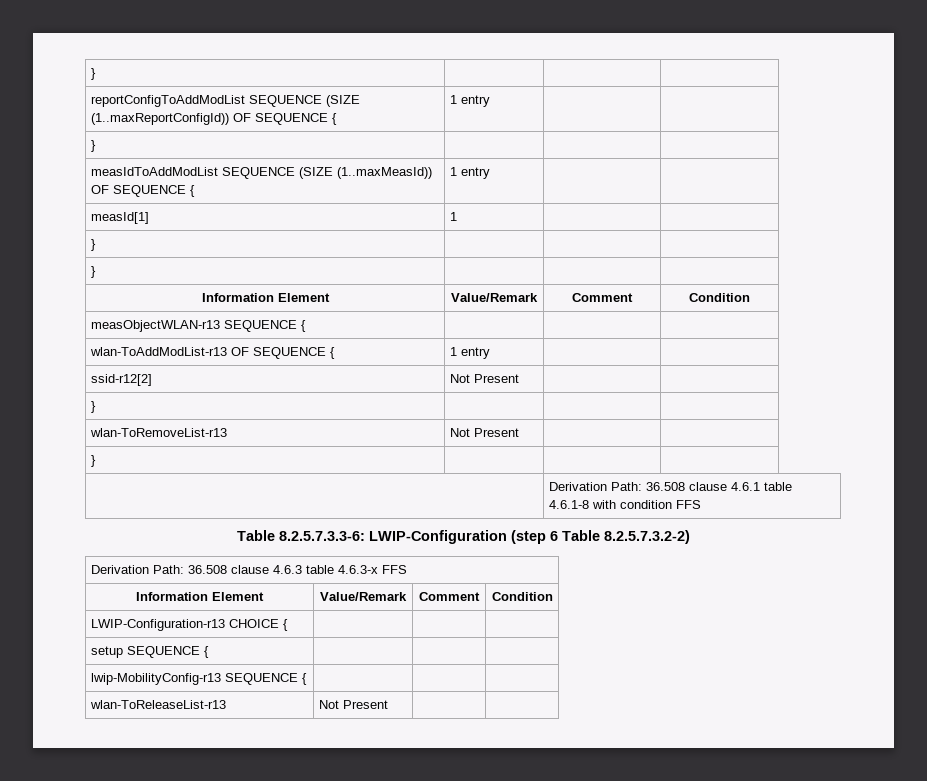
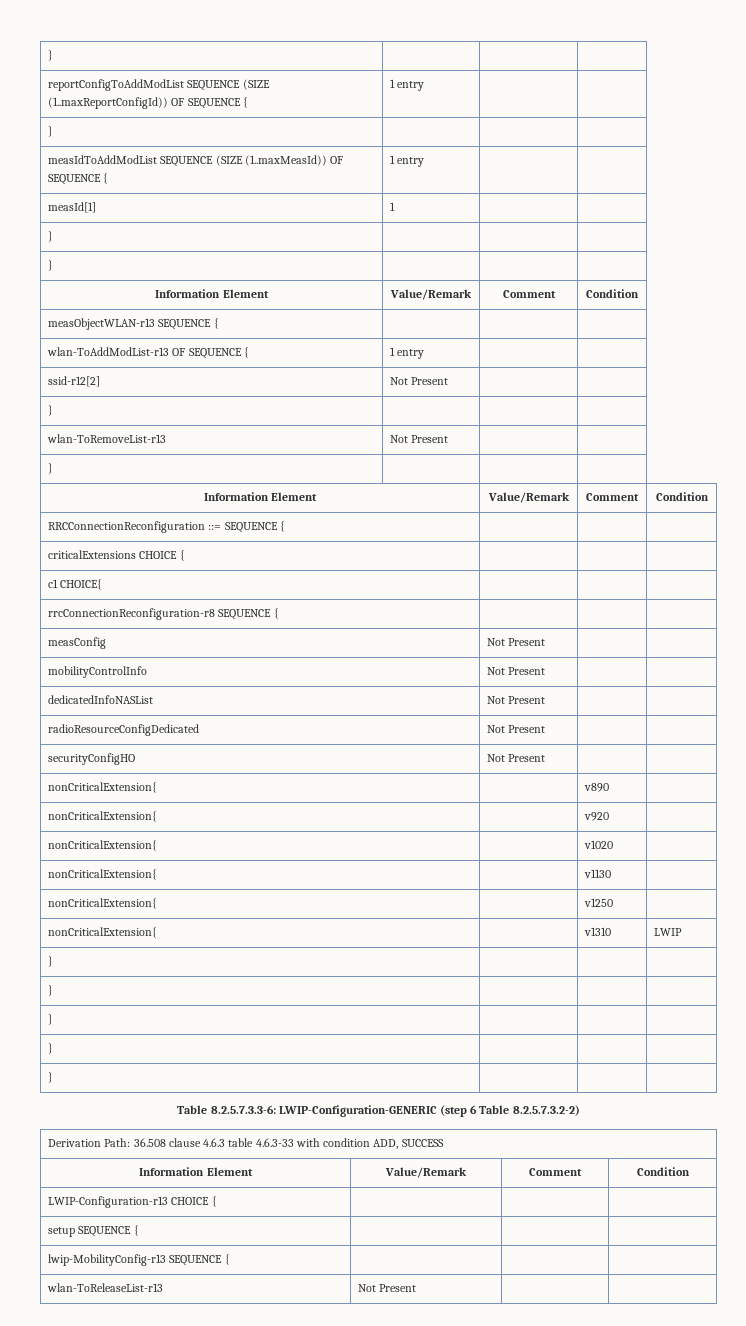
[548,482,792,491] [548,500,701,509] | Derivation Path: 36.508 clause 4.6.1 table 4.6.1-8 with condition FFS -> [203,492,318,501] [487,492,570,503] [586,493,639,501] [655,492,709,501] [48,521,285,533] [48,550,185,561] [48,579,103,590] [48,608,279,620] [48,637,107,649] [487,638,546,646] [48,666,148,678] [487,667,546,675] [48,695,154,704] [487,696,546,704] [48,724,200,736] [487,725,546,733] [48,753,136,765] [487,754,546,762] [48,782,158,793] [584,783,610,792] [48,811,158,822] [584,812,610,821] [48,840,158,851] [584,840,614,849] [48,869,158,880] [584,869,612,878] [48,898,158,909] [584,898,614,907] [48,927,158,938] [584,927,612,936] [654,928,683,936] [48,956,54,967] [48,985,54,996] [48,1014,54,1025] [48,1043,54,1054] [48,1072,54,1083] Information Element | Value/Remark | Comment | Condition // RRCConnectionReconfiguration ::= SEQUENCE { | | | // criticalExtensions CHOICE { | | | // c1 CHOICE{ | | | // rrcConnectionReconfiguration-r8 SEQUENCE { | | | // measConfig | Not Present | | // mobilityControlInfo | Not Present | | // dedicatedInfoNASList | Not Present | | // radioResourceConfigDedicated | Not Present | | // securityConfigHO | Not Present | | // nonCriticalExtension{ | | v890 | // nonCriticalExtension{ | | v920 | // nonCriticalExtension{ | | v1020 | // nonCriticalExtension{ | | v1130 | // nonCriticalExtension{ | | v1250 | // nonCriticalExtension{ | | v1310 | LWIP // } | | | // } | | | // } | | | // } | | | // } | | |
[369,530,507,544] LWIP-Configuration -> [278,1105,437,1117] LWIP-Configuration-GENERIC
[337,565,407,574] 4.6.3-x FFS -> [255,1138,444,1149] 4.6.3-33 with condition ADD, SUCCESS

